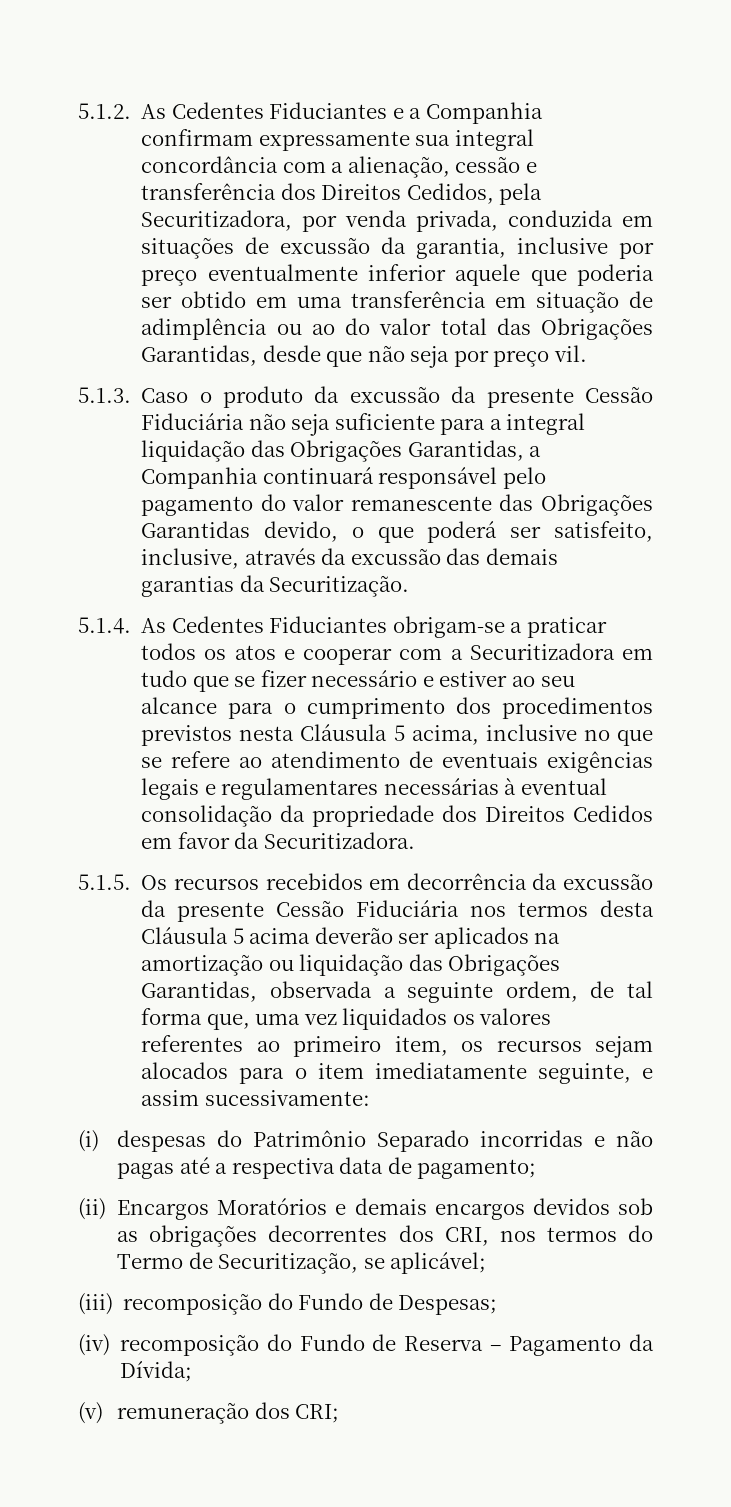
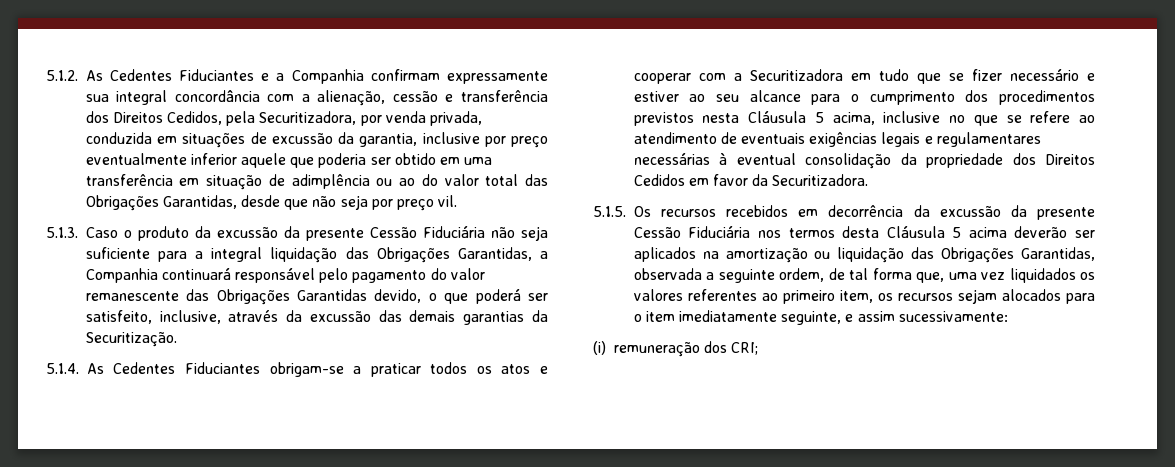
[117,1130,653,1152] [117,1157,537,1179] [78,1198,653,1220] [117,1225,653,1247] [117,1252,487,1274] [78,1293,498,1315] [78,1334,655,1356] [120,1361,193,1382] [78,1402,103,1424] despesas do Patrimônio Separado incorridas e não pagas até a respectiva data de pagamento; // (ii) Encargos Moratórios e demais encargos devidos sob as obrigações decorrentes dos CRI, nos termos do Termo de Securitização, se aplicável; // (iii) recomposição do Fundo de Despesas; // (iv) recomposição do Fundo de Reserva – Pagamento da Dívida; // (v) -> (606, 348) none

